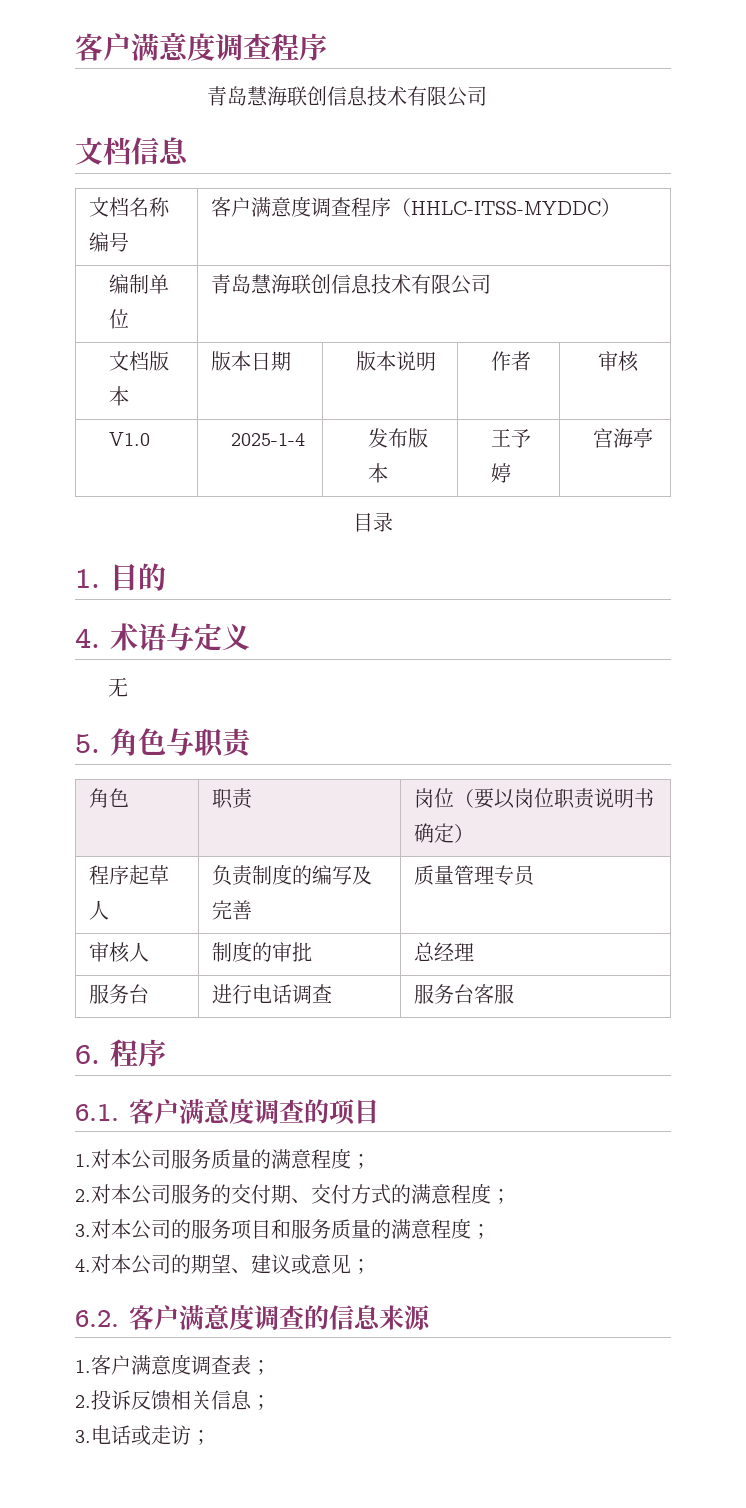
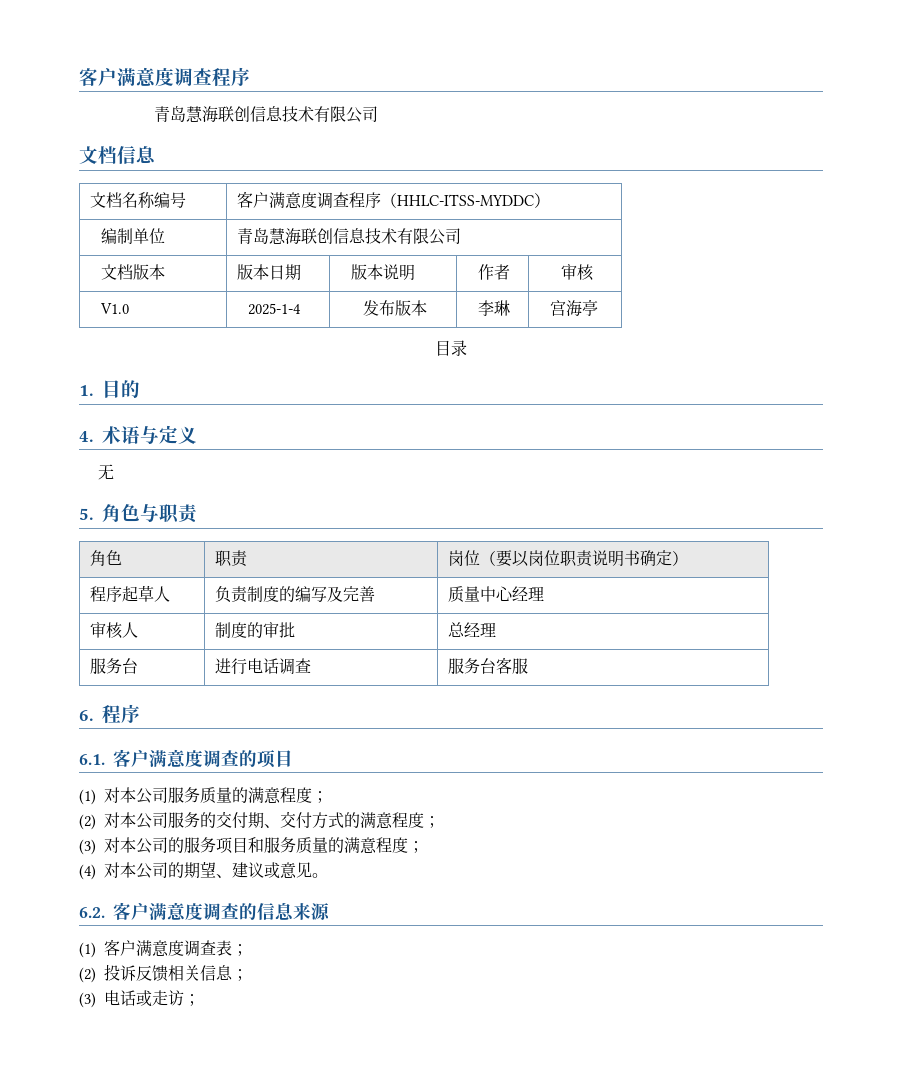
[491,429,532,448] [491,463,512,483] 王予婷 -> [478,300,511,316] 李琳
[454,865,537,886] 管理专员 -> [480,586,545,602] 中心经理
[75,1154,91,1167] 1. -> [79,789,96,805] (1)
[75,1189,91,1202] 2. -> [79,814,96,830] (2)
[75,1224,91,1237] 3. -> [79,839,96,855] (3)
[75,1259,91,1272] 4. -> [79,864,96,880] (4)
[351,1259,371,1274] ； -> [312,873,328,878] 。
[75,1360,91,1373] 1. -> [79,942,96,958] (1)
[75,1395,91,1408] 2. -> [79,967,96,983] (2)
[75,1430,91,1443] 3. -> [79,992,96,1008] (3)

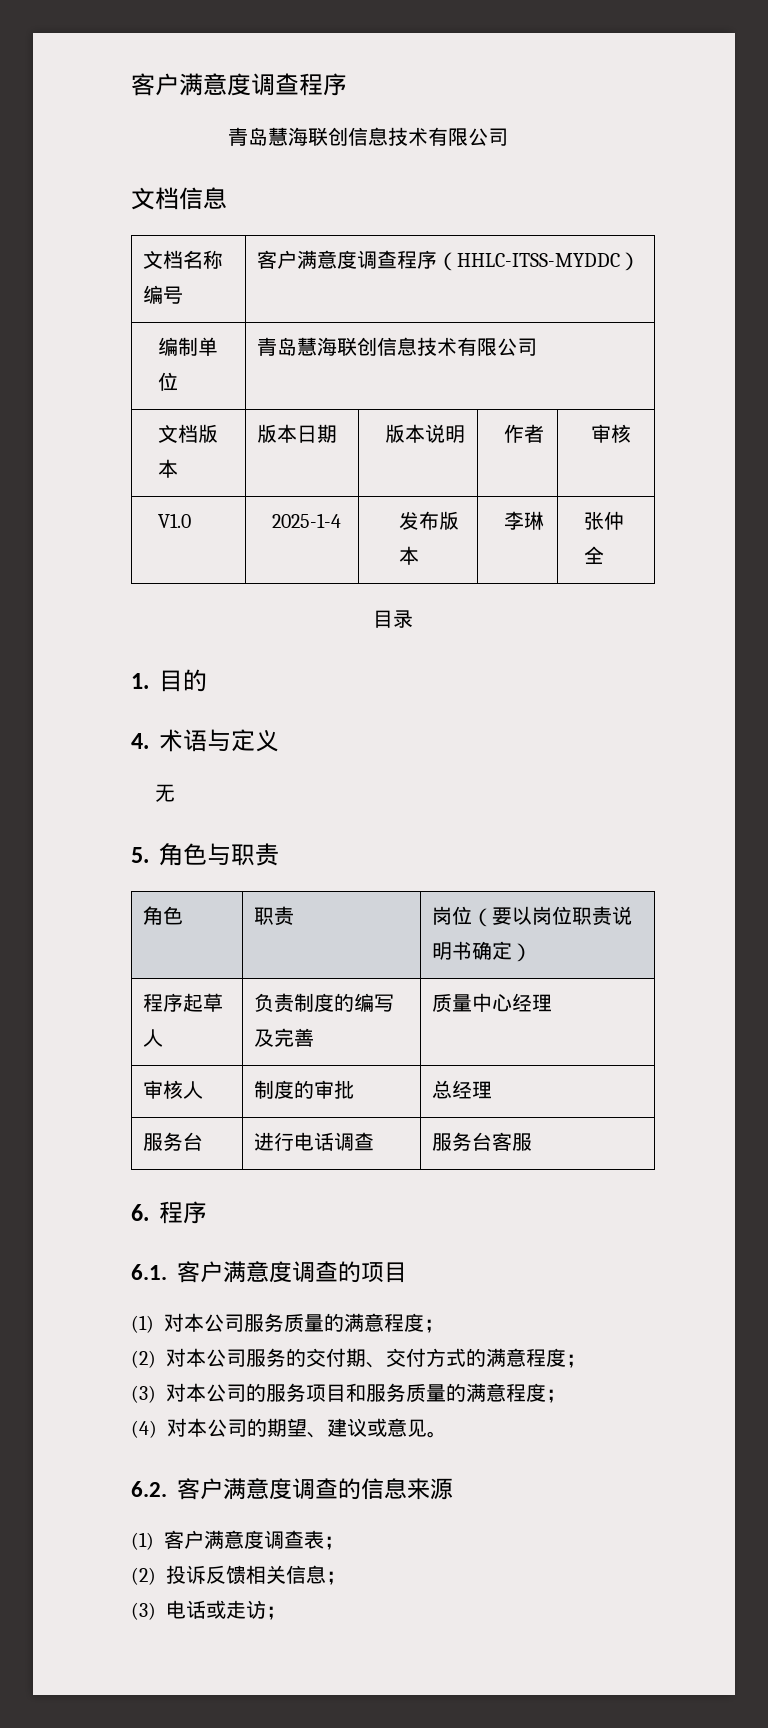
[550,299,599,317] 宫海亭 -> [583,511,624,530] [583,546,604,565] 张仲全

